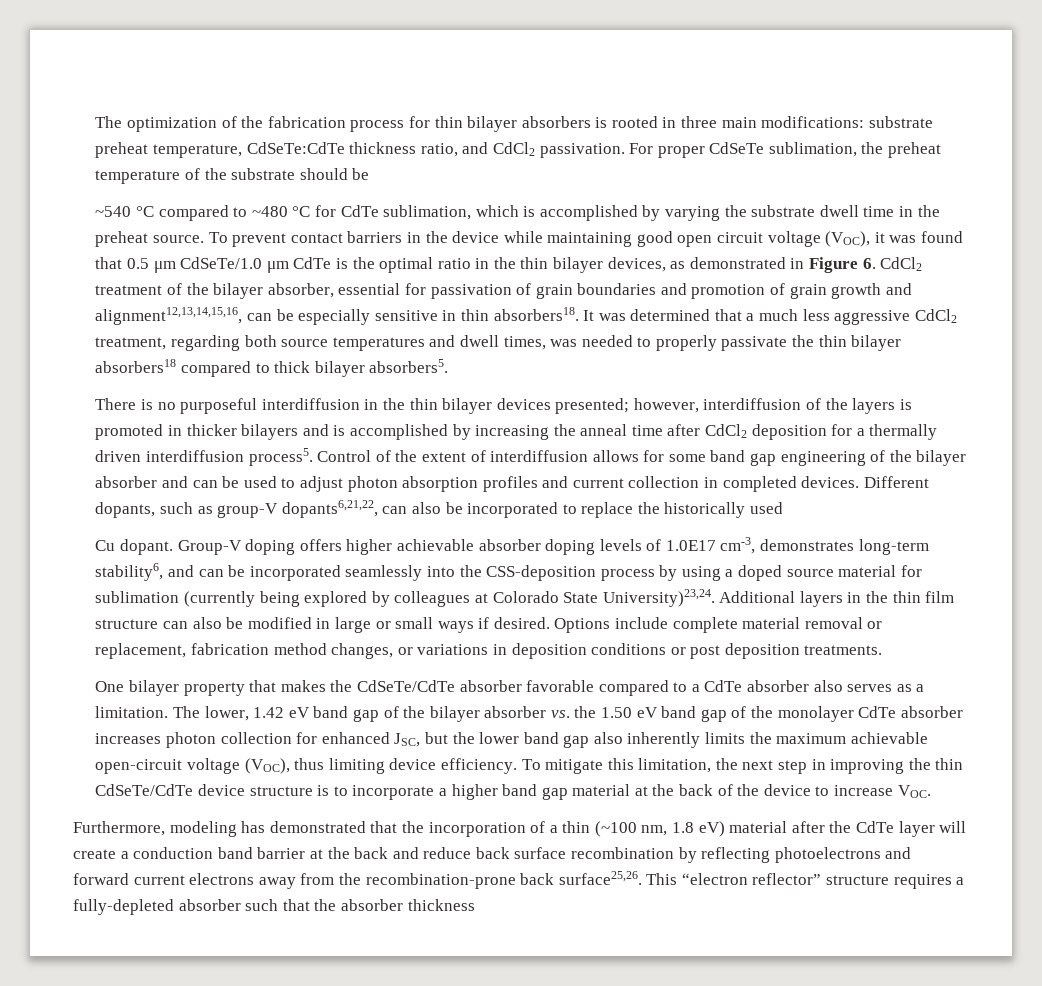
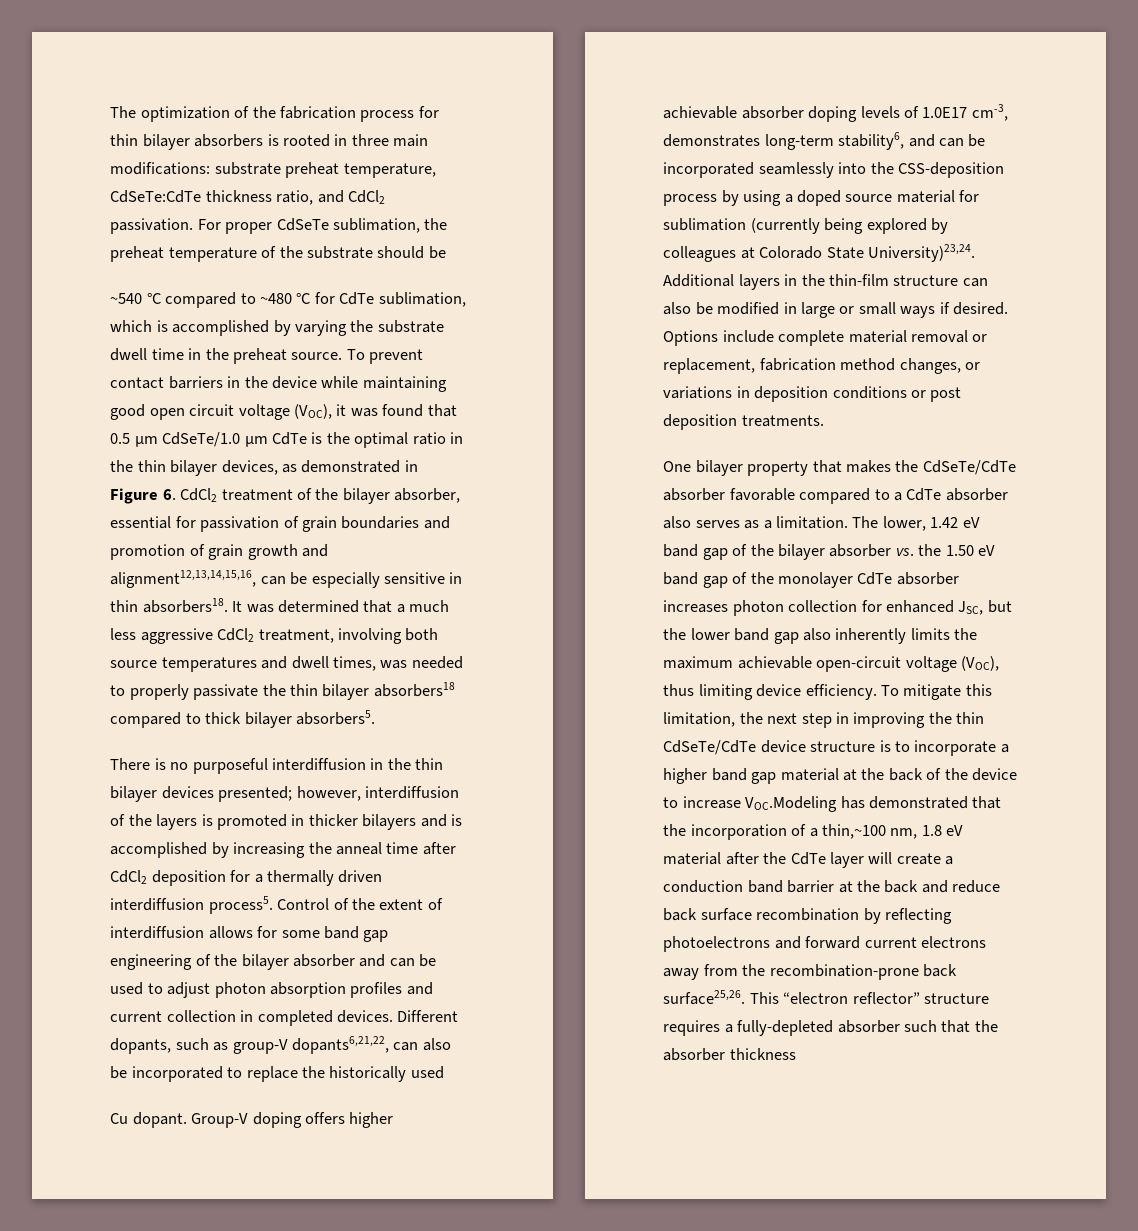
[171,335,241,351] regarding -> [337,628,402,644] involving
[892,591,955,603] thin film -> [828,274,889,286] thin-film
[897,785,931,798] [73,821,237,837] VOC. // Furthermore, modeling -> [745,796,838,812] VOC.Modeling
[562,821,637,837] thin (~100 -> [821,824,886,839] thin,~100
[698,821,725,837] eV) -> [946,825,964,836] eV

